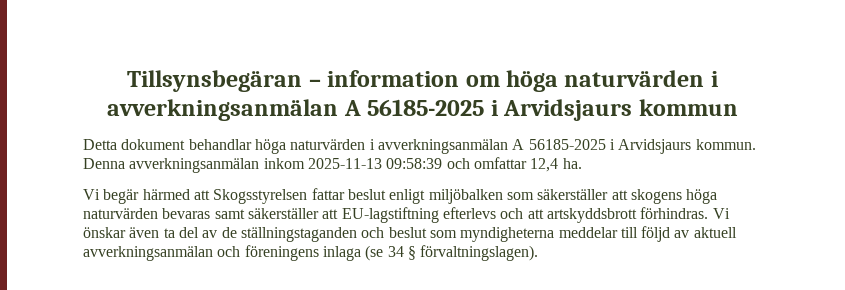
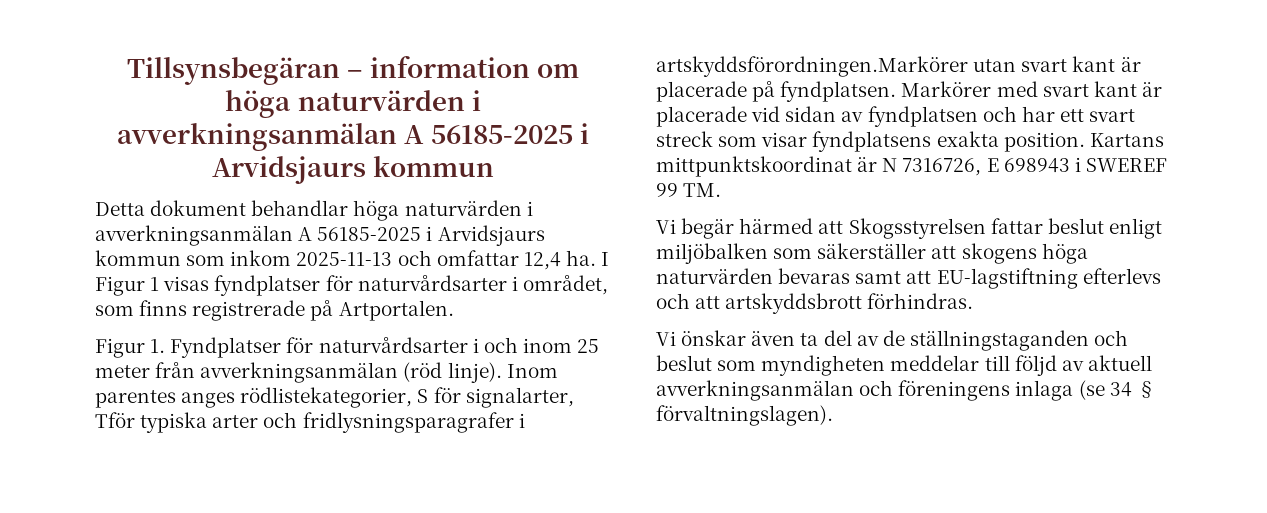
[695,139,756,150] [83,158,260,173] kommun. Denna avverkningsanmälan -> [95,250,226,266] kommun som
[386,158,443,169] 09:58:39 -> (393, 259) none
(582, 163) none -> [601,252,610,266] [95,275,608,296] [95,300,454,321] [95,337,600,358] [95,362,558,383] [95,387,574,408] [95,412,525,433] [656,56,1141,77] [656,81,1162,102] [656,106,1136,127] [656,131,1164,152] [656,156,1167,177] [656,183,722,197] I Figur 1 visas fyndplatser för naturvårdsarter i området, som finns registrerade på Artportalen. // Figur 1. Fyndplatser för naturvårdsarter i och inom 25 meter från avverkningsanmälan (röd linje). Inom parentes anges rödlistekategorier, S för signalarter, Tför typiska arter och fridlysningsparagrafer i artskyddsförordningen.Markörer utan svart kant är placerade på fyndplatsen. Markörer med svart kant är placerade vid sidan av fyndplatsen och har ett svart streck som visar fyndplatsens exakta position. Kartans mittpunktskoordinat är N 7316726, E 698943 i SWEREF 99 TM.
[247,208,319,219] säkerställer -> (902, 277) none
(709, 213) none -> (974, 301) //
[460,227,555,242] myndigheterna -> [761,355,886,376] myndigheten

